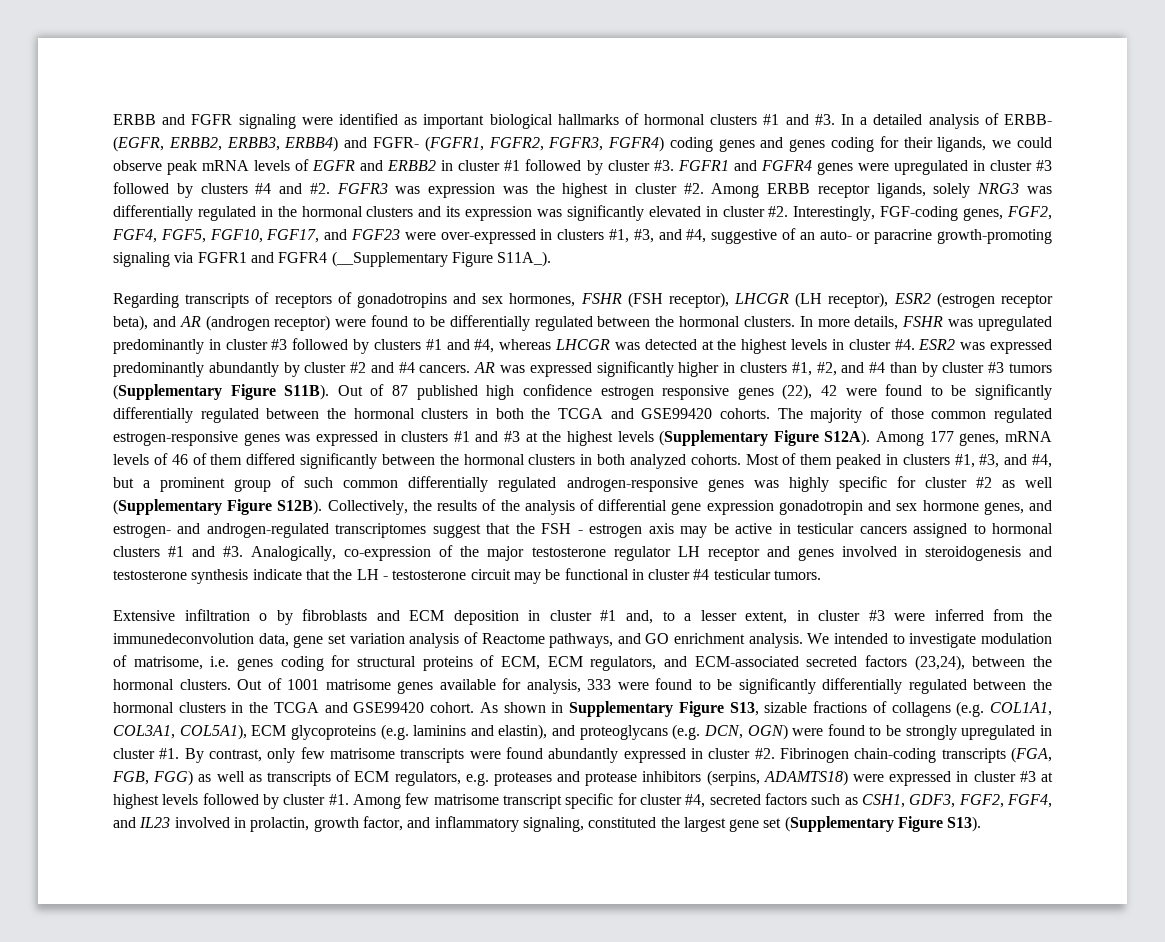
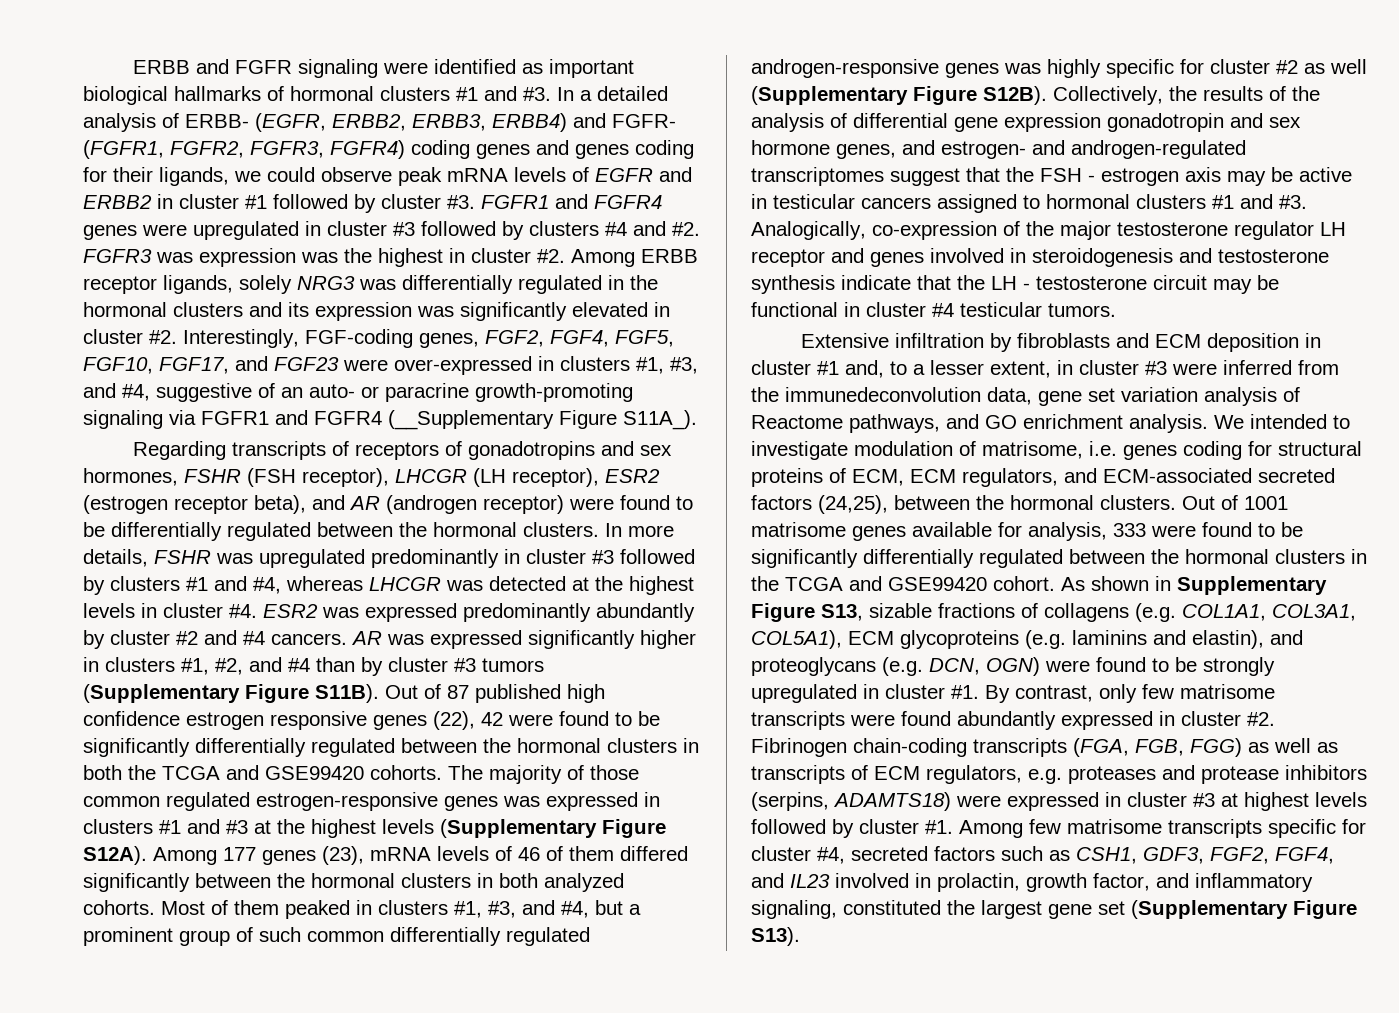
[959,433,1000,446] genes, -> [262,846,364,865] genes (23),
[259,613,268,621] o -> (985, 340) none
[914,655,965,671] (23,24), -> [818,495,888,514] (24,25),
[502,794,562,809] transcript -> [1168,819,1262,838] transcripts

